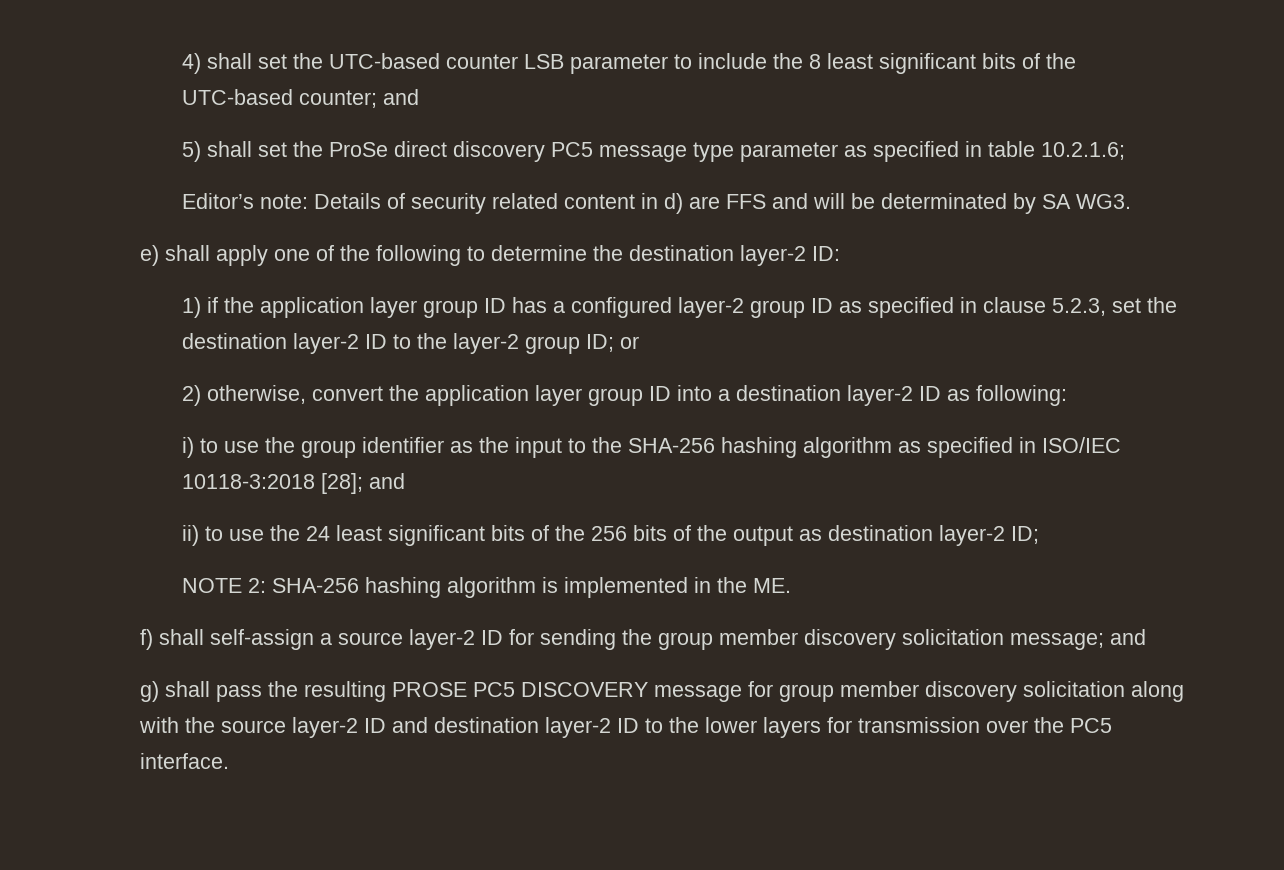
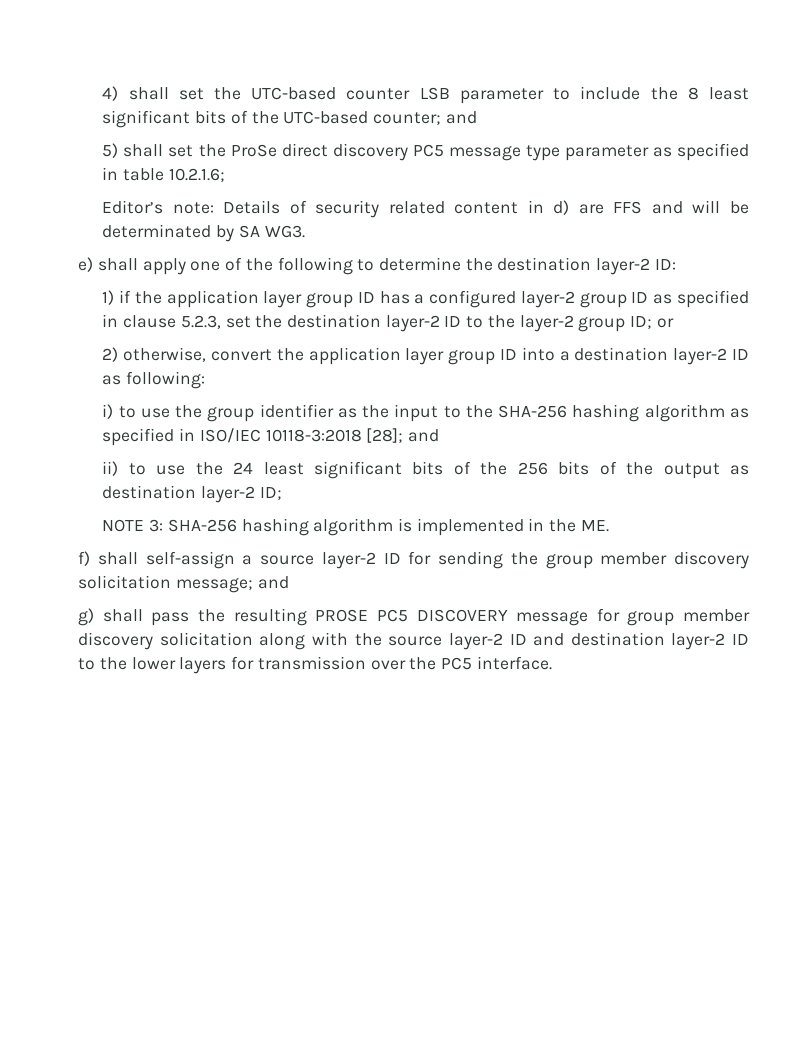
[248,578,267,593] 2: -> [149,519,164,532] 3:

